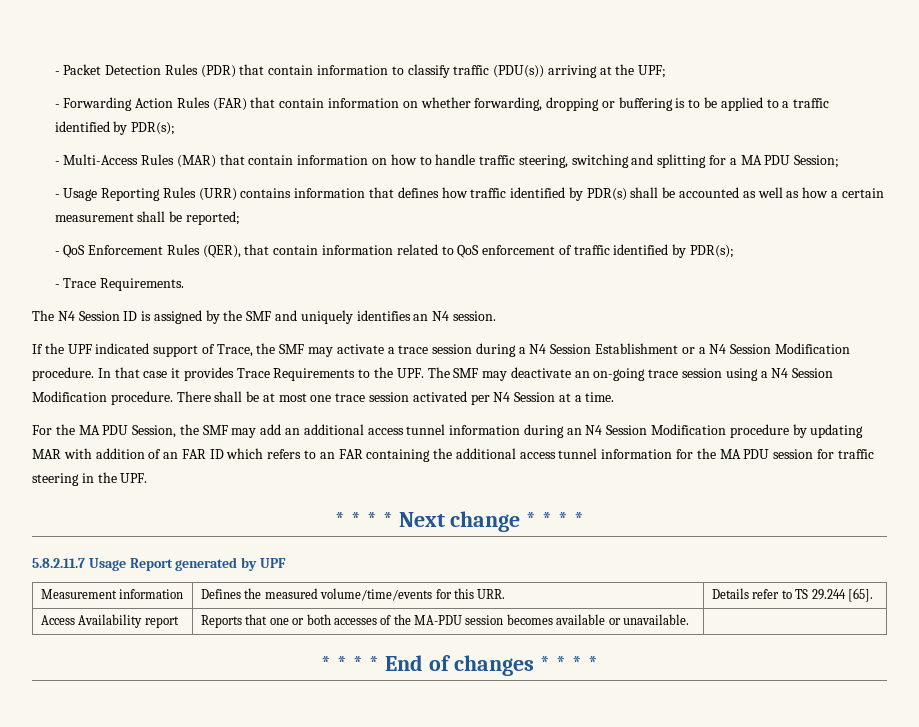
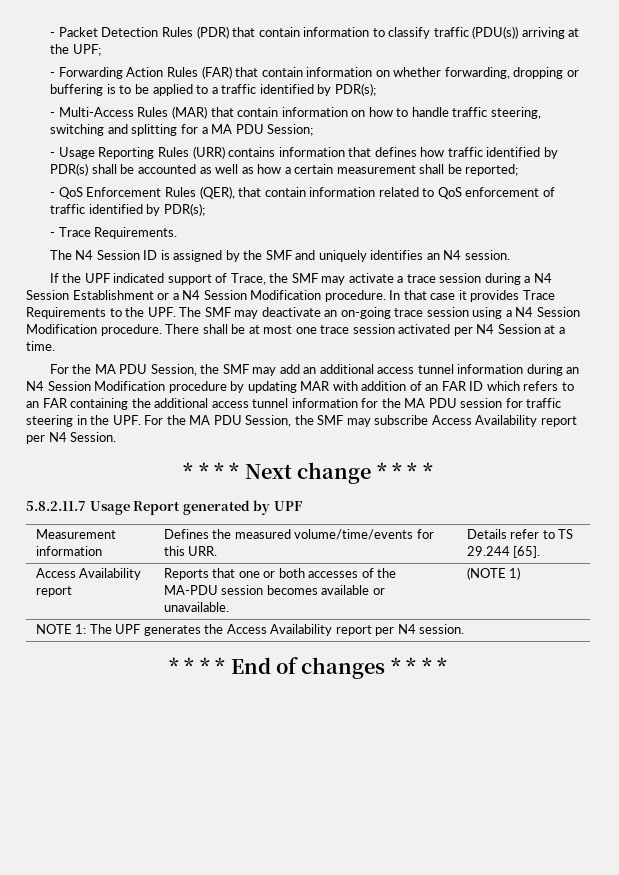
(148, 478) none -> [144,415,577,427] [26,432,117,444] For the MA PDU Session, the SMF may subscribe Access Availability report per N4 Session.
(689, 619) none -> [466,567,521,580] [35,624,465,636] (NOTE 1) // NOTE 1: The UPF generates the Access Availability report per N4 session.

